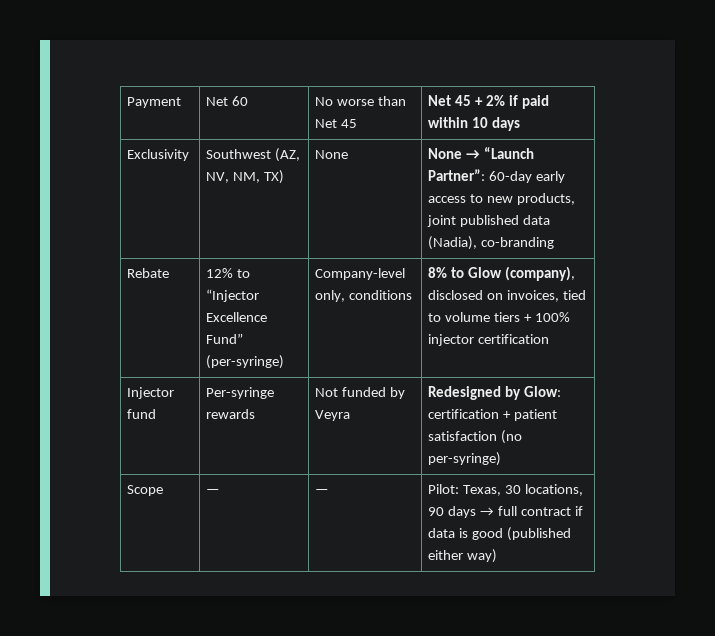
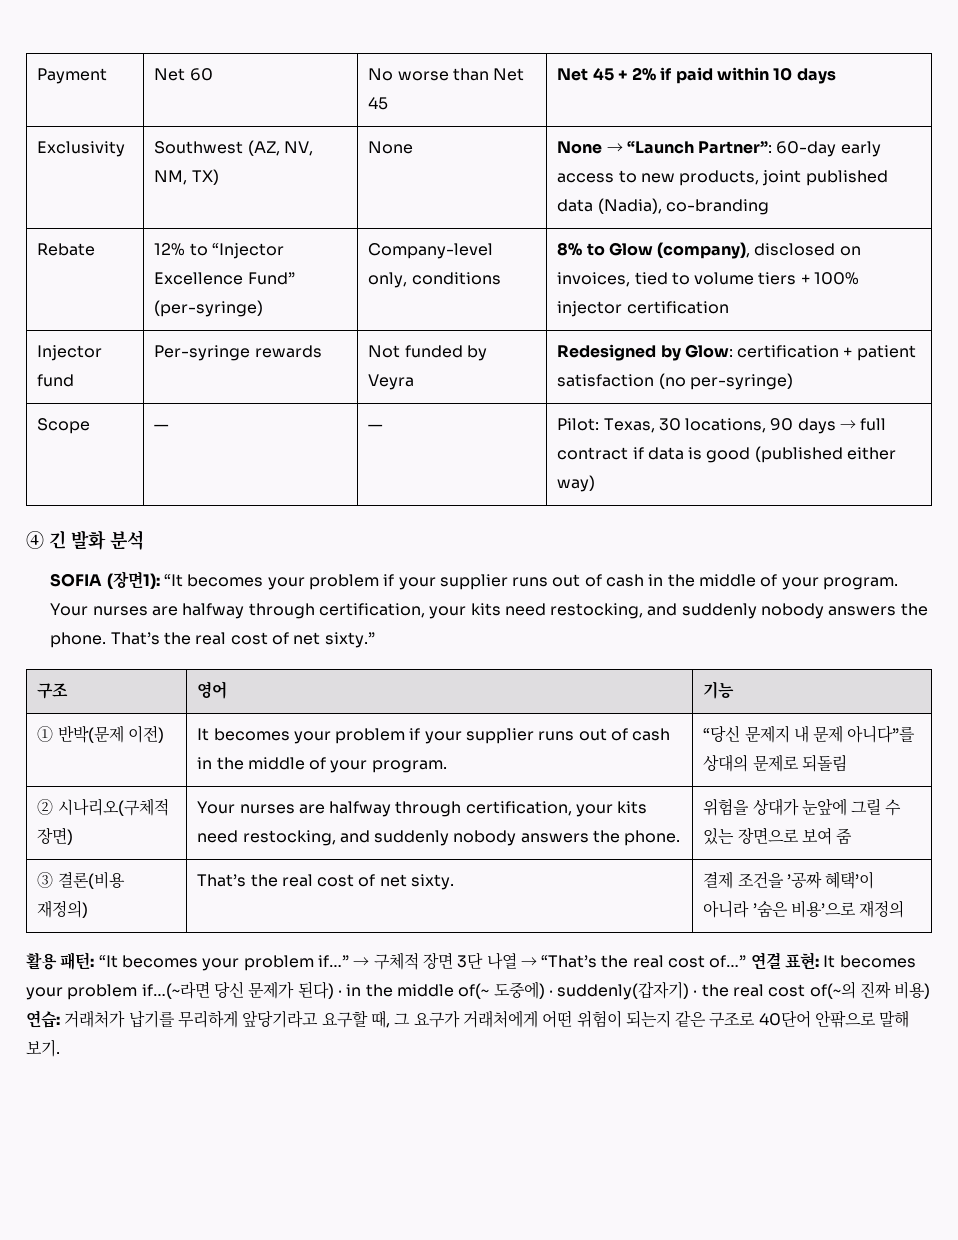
(498, 556) none -> [26,530,144,550] [50,571,899,590] [50,603,928,619] [50,632,375,648] [37,683,69,699] [197,681,228,699] [703,681,735,699] [37,725,164,743] [197,728,671,744] [197,757,447,773] [703,725,916,743] [703,754,847,772] [37,798,169,816] [37,827,74,845] [197,801,648,817] [197,830,681,846] [703,798,902,816] [703,827,853,845] [37,871,125,889] [37,900,89,918] [197,874,455,890] [703,871,875,889] [703,900,905,918] [26,952,916,971] [26,981,931,1000] [26,1010,910,1028] [26,1039,60,1057] // ④ 긴 발화 분석 // SOFIA (장면1): “It becomes your problem if your supplier runs out of cash in the middle of your program. Your nurses are halfway through certification, your kits need restocking, and suddenly nobody answers the phone. That’s the real cost of net sixty.” // 구조 | 영어 | 기능 // ① 반박(문제 이전) | It becomes your problem if your supplier runs out of cash in the middle of your program. | “당신 문제지 내 문제 아니다”를 상대의 문제로 되돌림 // ② 시나리오(구체적 장면) | Your nurses are halfway through certification, your kits need restocking, and suddenly nobody answers the phone. | 위험을 상대가 눈앞에 그릴 수 있는 장면으로 보여 줌 // ③ 결론(비용 재정의) | That’s the real cost of net sixty. | 결제 조건을 ’공짜 혜택’이 아니라 ’숨은 비용’으로 재정의 // 활용 패턴: “It becomes your problem if…” → 구체적 장면 3단 나열 → “That’s the real cost of…” 연결 표현: It becomes your problem if…(~라면 당신 문제가 된다) · in the middle of(~ 도중에) · suddenly(갑자기) · the real cost of(~의 진짜 비용) 연습: 거래처가 납기를 무리하게 앞당기라고 요구할 때, 그 요구가 거래처에게 어떤 위험이 되는지 같은 구조로 40단어 안팎으로 말해 보기.

